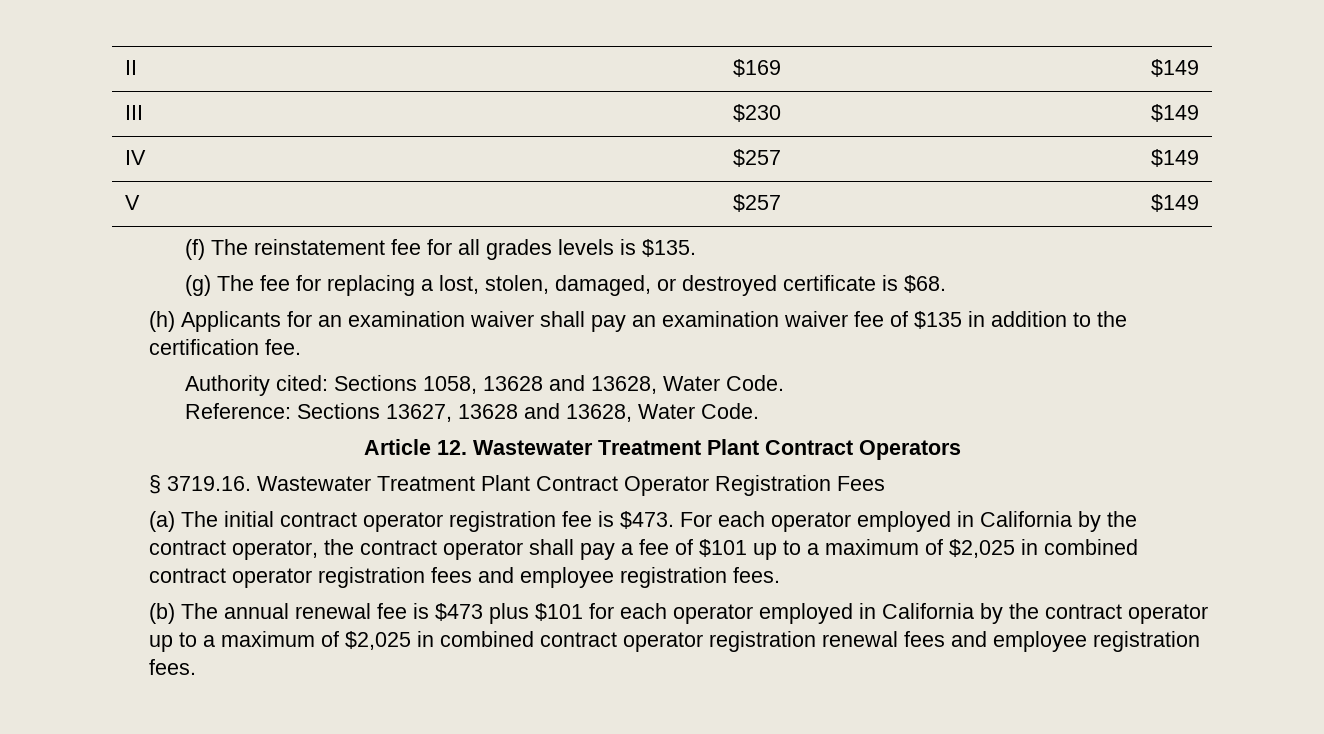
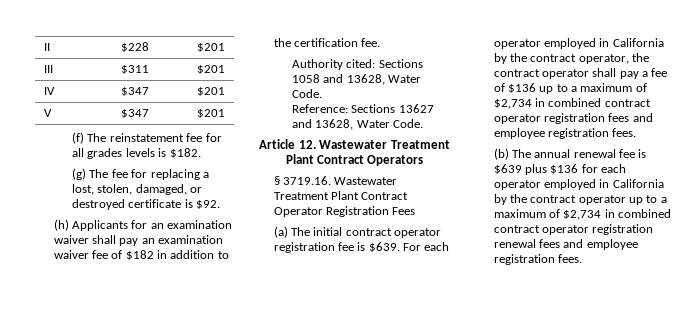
[732,59,781,77] [1150,59,1199,77] $169 | $149 -> [121,42,150,52] [197,43,226,52] $228 | $201
[732,104,781,122] [1150,104,1199,122] $230 | $149 -> [121,65,150,74] [197,65,226,74] $311 | $201
[732,149,781,167] [1150,149,1199,167] $257 | $149 -> [121,87,150,96] [197,87,226,96] $347 | $201
[732,194,781,212] [1150,194,1199,212] $257 | $149 -> [121,109,150,118] [197,109,226,118] $347 | $201
[642,239,697,257] $135. -> [169,148,201,158] $182.
[904,275,947,293] $68. -> [196,200,221,209] $92.
[913,311,962,329] $135 -> [125,250,154,260] $182
[423,376,544,394] 1058, 13628 -> [292,74,321,83] 1058
[386,404,519,422] 13627, 13628 -> [398,104,434,113] 13627
[619,511,674,529] $473. -> [368,242,400,252] $639.
[698,539,1015,560] $101 up to a maximum of $2,025 -> [507,83,647,94] [493,99,532,109] $136 up to a maximum of $2,734
[434,603,583,624] $473 plus $101 -> [493,164,579,175] $639 plus $136
[344,631,411,650] $2,025 -> [563,210,602,220] $2,734

